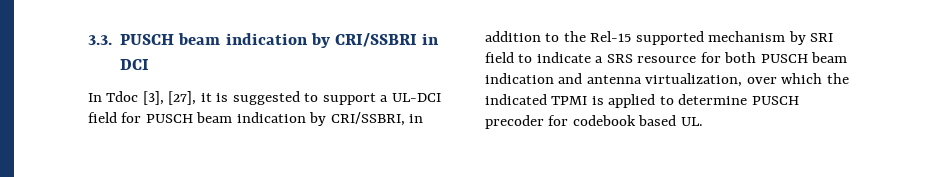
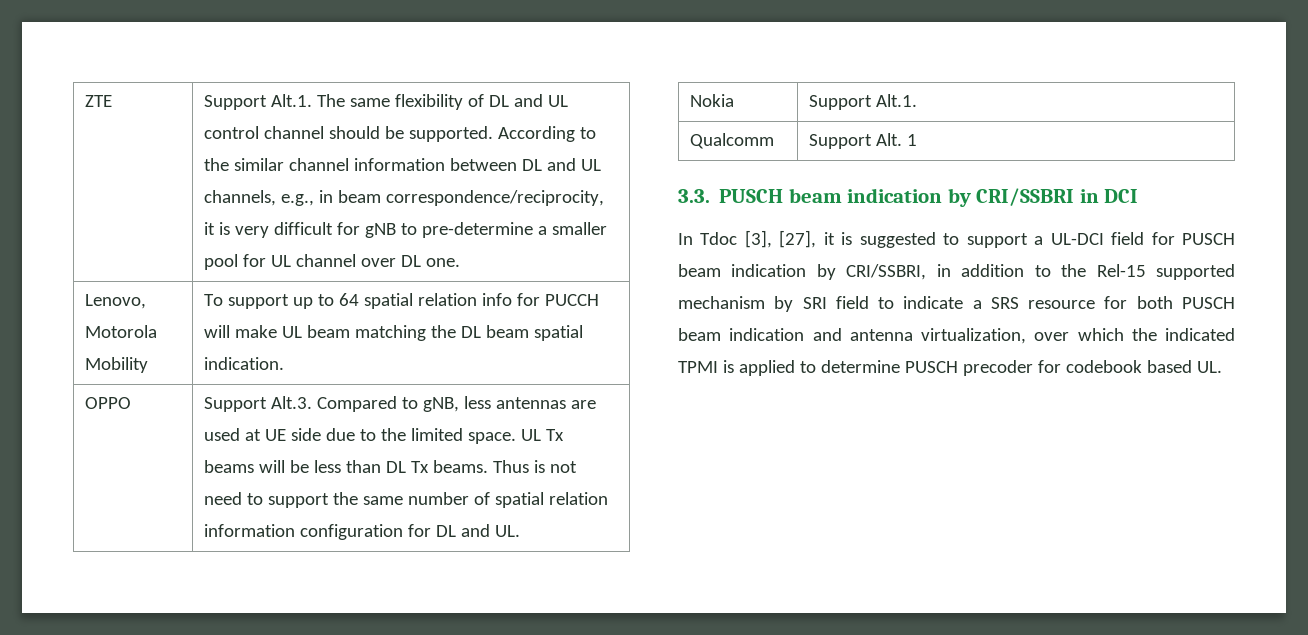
(88, 40) none -> [85,95,113,107] [204,94,569,110] [204,126,597,142] [204,158,602,171] [204,190,605,206] [204,222,608,238] [204,254,461,270] [85,294,147,309] [85,325,158,338] [85,357,149,373] [204,293,600,309] [204,325,584,341] [204,357,285,370] [85,397,132,409] [204,396,597,412] [204,428,565,444] [204,460,578,473] [204,492,609,508] [204,524,521,540] [690,94,735,107] [809,94,918,110] [690,133,775,149] [809,133,918,149] ZTE | Support Alt.1. The same flexibility of DL and UL control channel should be supported. According to the similar channel information between DL and UL channels, e.g., in beam correspondence/reciprocity, it is very difficult for gNB to pre-determine a smaller pool for UL channel over DL one. // Lenovo, Motorola Mobility | To support up to 64 spatial relation info for PUCCH will make UL beam matching the DL beam spatial indication. // OPPO | Support Alt.3. Compared to gNB, less antennas are used at UE side due to the limited space. UL Tx beams will be less than DL Tx beams. Thus is not need to support the same number of spatial relation information configuration for DL and UL. // Nokia | Support Alt.1. // Qualcomm | Support Alt. 1 //

